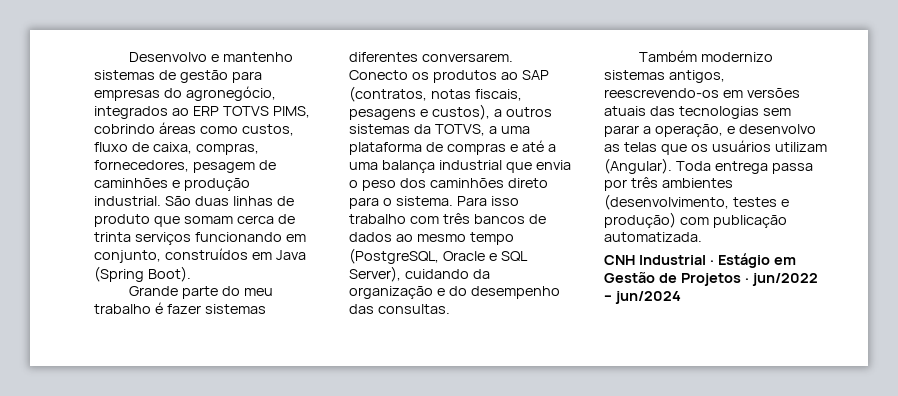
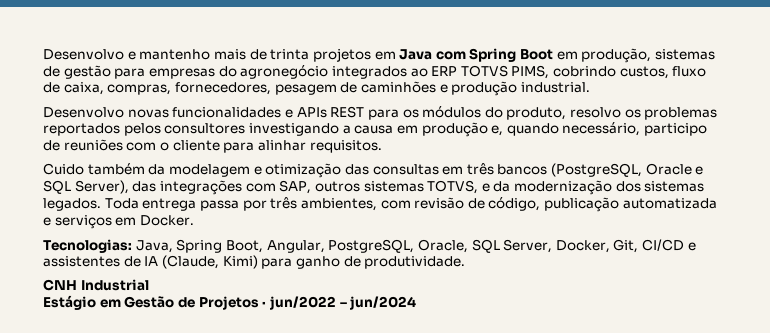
(293, 57) none -> [213,48,652,63] mais de trinta projetos em Java com Spring Boot em produção,
[185,86,276,101] agronegócio, -> [240,65,329,79] agronegócio
[158,122,238,134] áreas como -> (617, 71) none
[164,196,294,206] [94,214,295,227] [94,232,306,245] [94,248,306,263] [94,266,191,282] [129,286,273,299] [94,302,266,314] [349,52,513,62] [349,70,549,83] [349,86,522,102] [349,104,552,120] [349,124,530,136] [349,140,556,155] [349,160,571,173] [349,178,548,191] [349,196,519,209] [349,213,546,224] [349,232,514,245] São duas linhas de produto que somam cerca de trinta serviços funcionando em conjunto, construídos em Java (Spring Boot). // Grande parte do meu trabalho é fazer sistemas diferentes conversarem. Conecto os produtos ao SAP (contratos, notas fiscais, pesagens e custos), a outros sistemas da TOTVS, a uma plataforma de compras e até a uma balança industrial que envia o peso dos caminhões direto para o sistema. Para isso trabalho com três bancos de dados ao mesmo tempo -> [43,106,718,120] [43,122,708,137] [43,139,382,153] [43,163,548,178] // Desenvolvo novas funcionalidades e APIs REST para os módulos do produto, resolvo os problemas reportados pelos consultores investigando a causa em produção e, quando necessário, participo de reuniões com o cliente para alinhar requisitos. // Cuido também da modelagem e otimização das consultas em três bancos
[404,269,490,279] [349,286,560,299] [349,304,450,314] [639,50,773,62] [604,70,725,83] [604,88,800,98] [604,106,791,119] [604,124,816,137] [604,140,827,155] [604,158,672,174] cuidando da organização e do desempenho das consultas. // Também modernizo sistemas antigos, reescrevendo-os em versões atuais das tecnologias sem parar a operação, e desenvolvo as telas que os usuários utilizam (Angular). -> [132,180,705,195] [43,198,101,211] das integrações com SAP, outros sistemas TOTVS, e da modernização dos sistemas legados.
[661,178,733,188] [604,194,789,210] [604,212,787,228] [604,232,702,242] ambientes (desenvolvimento, testes e produção) com publicação automatizada. -> [300,197,717,212] [43,215,194,229] [43,239,696,253] [43,255,466,269] ambientes, com revisão de código, publicação automatizada e serviços em Docker. // Tecnologias: Java, Spring Boot, Angular, PostgreSQL, Oracle, SQL Server, Docker, Git, CI/CD e assistentes de IA (Claude, Kimi) para ganho de produtividade.
[709,260,714,265] · -> (149, 285) //

